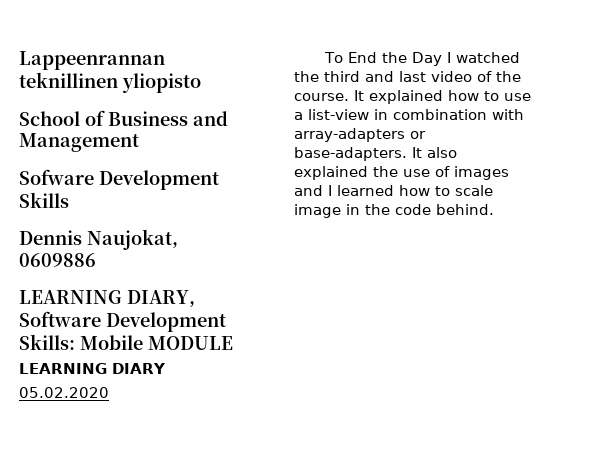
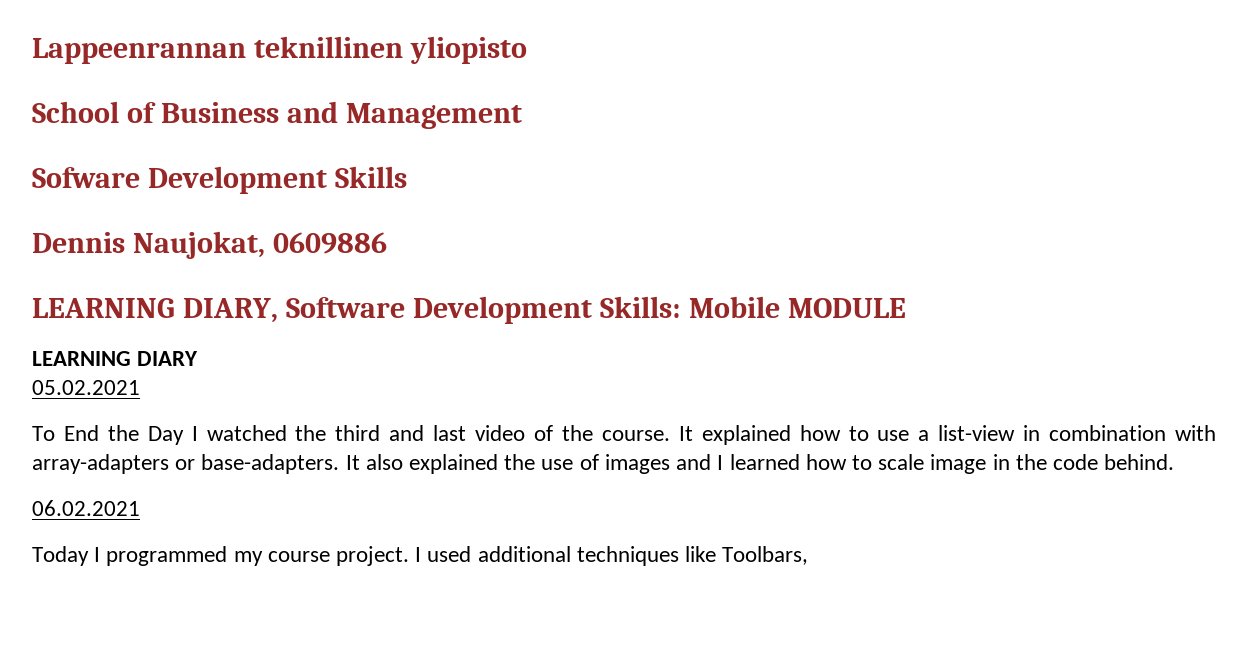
[19,387,109,398] 05.02.2020 -> [32,380,140,395] 05.02.2021
(494, 209) none -> [32,500,140,516] [32,546,809,566] // 06.02.2021 // Today I programmed my course project. I used additional techniques like Toolbars,

